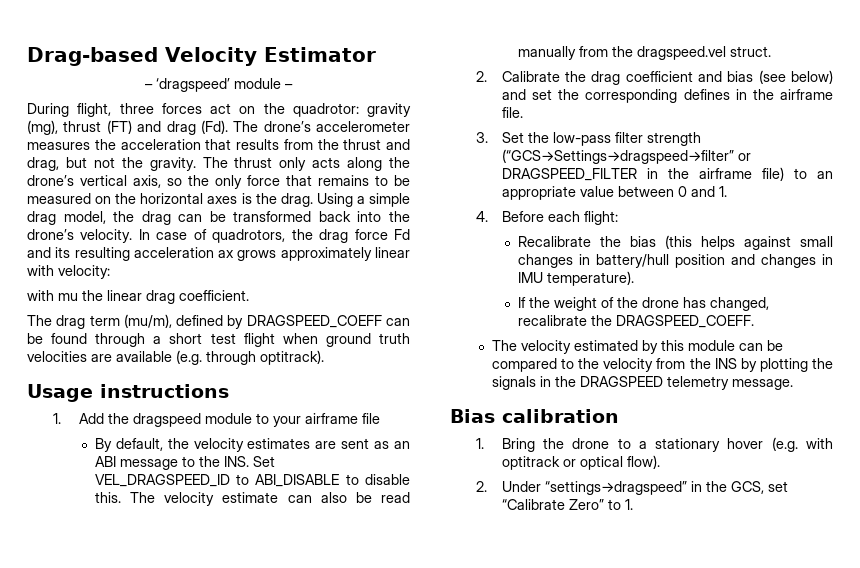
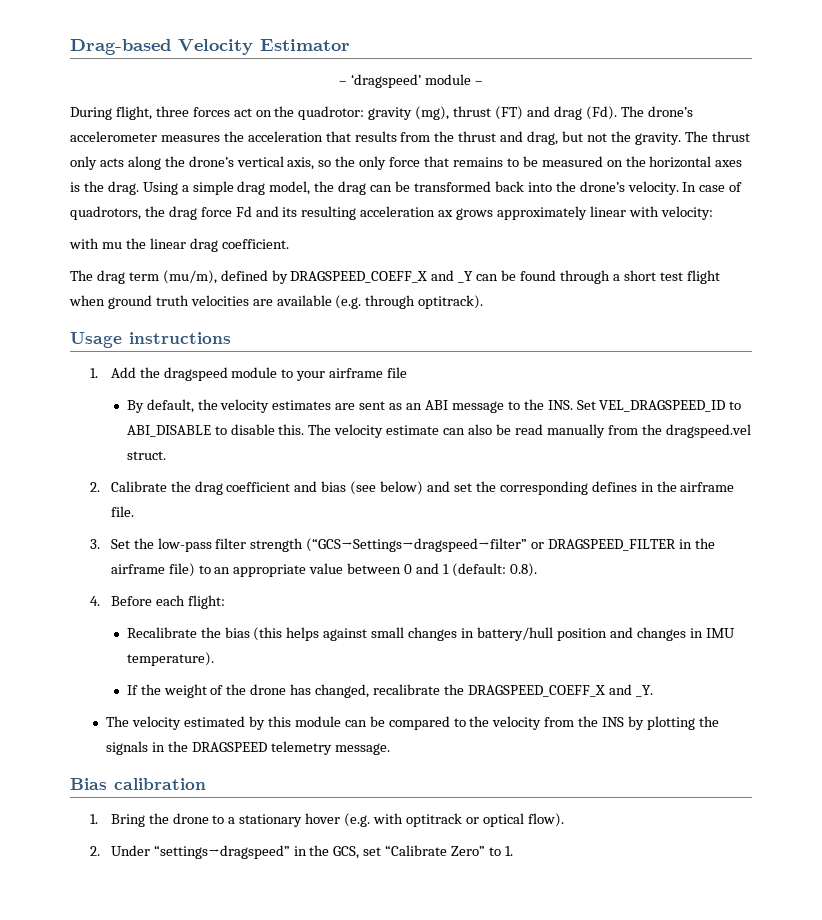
[246,315,382,328] DRAGSPEED_COEFF -> [290,270,474,283] DRAGSPEED_COEFF_X and _Y
[718,186,727,197] 1. -> [442,563,537,577] 1 (default: 0.8).
[615,315,754,328] DRAGSPEED_COEFF. -> [467,684,653,697] DRAGSPEED_COEFF_X and _Y.

